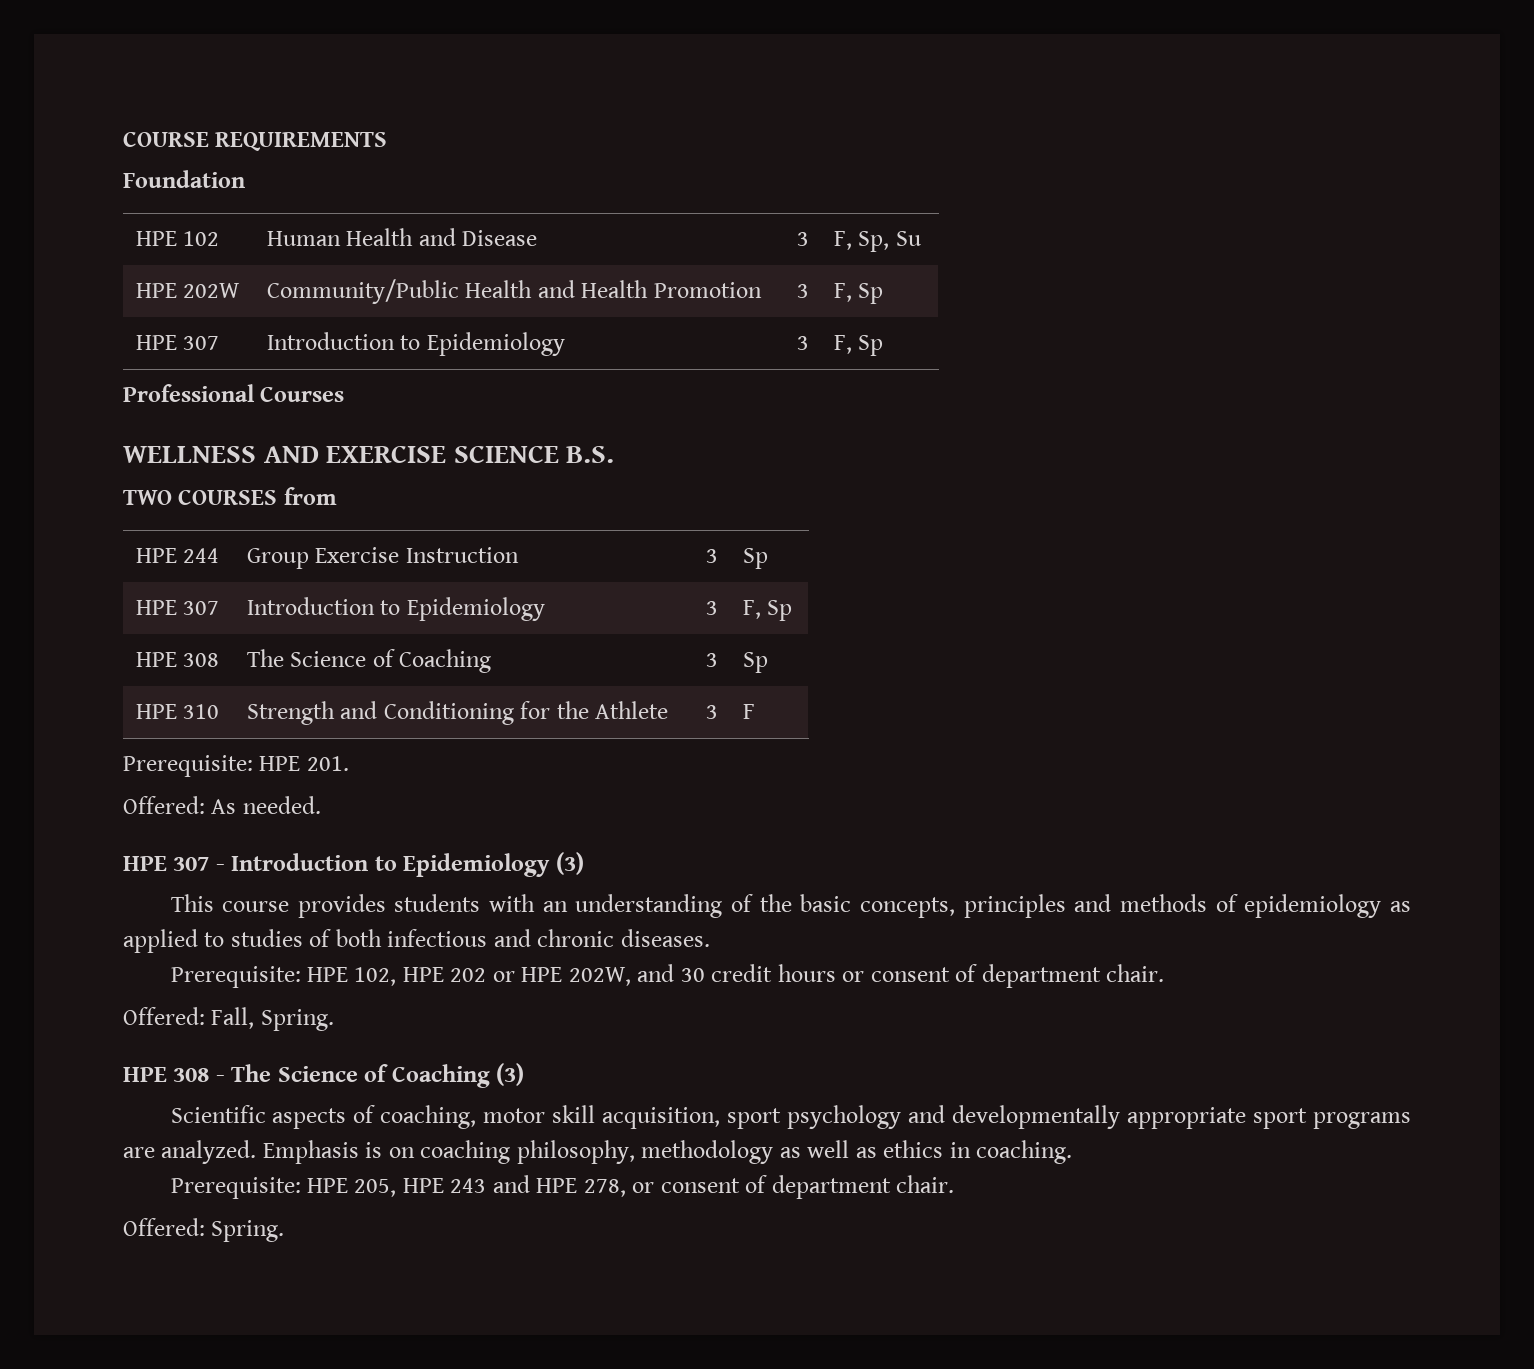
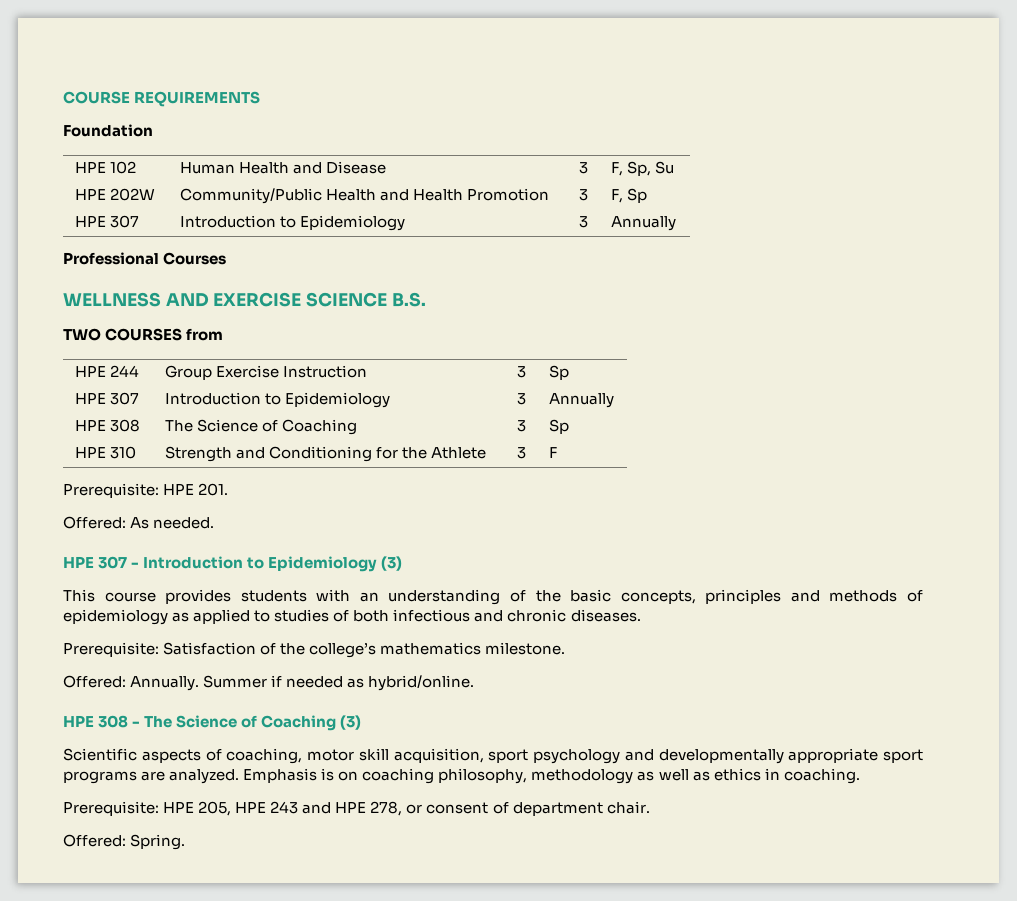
[833,335,884,356] F, Sp -> [610,216,676,231] Annually
[742,600,793,621] F, Sp -> [548,393,614,408] Annually
[306,964,1165,988] [123,1007,334,1031] HPE 102, HPE 202 or HPE 202W, and 30 credit hours or consent of department chair. // Offered: Fall, Spring. -> [163,642,566,658] [63,675,475,691] Satisfaction of the college’s mathematics milestone. // Offered: Annually. Summer if needed as hybrid/online.

